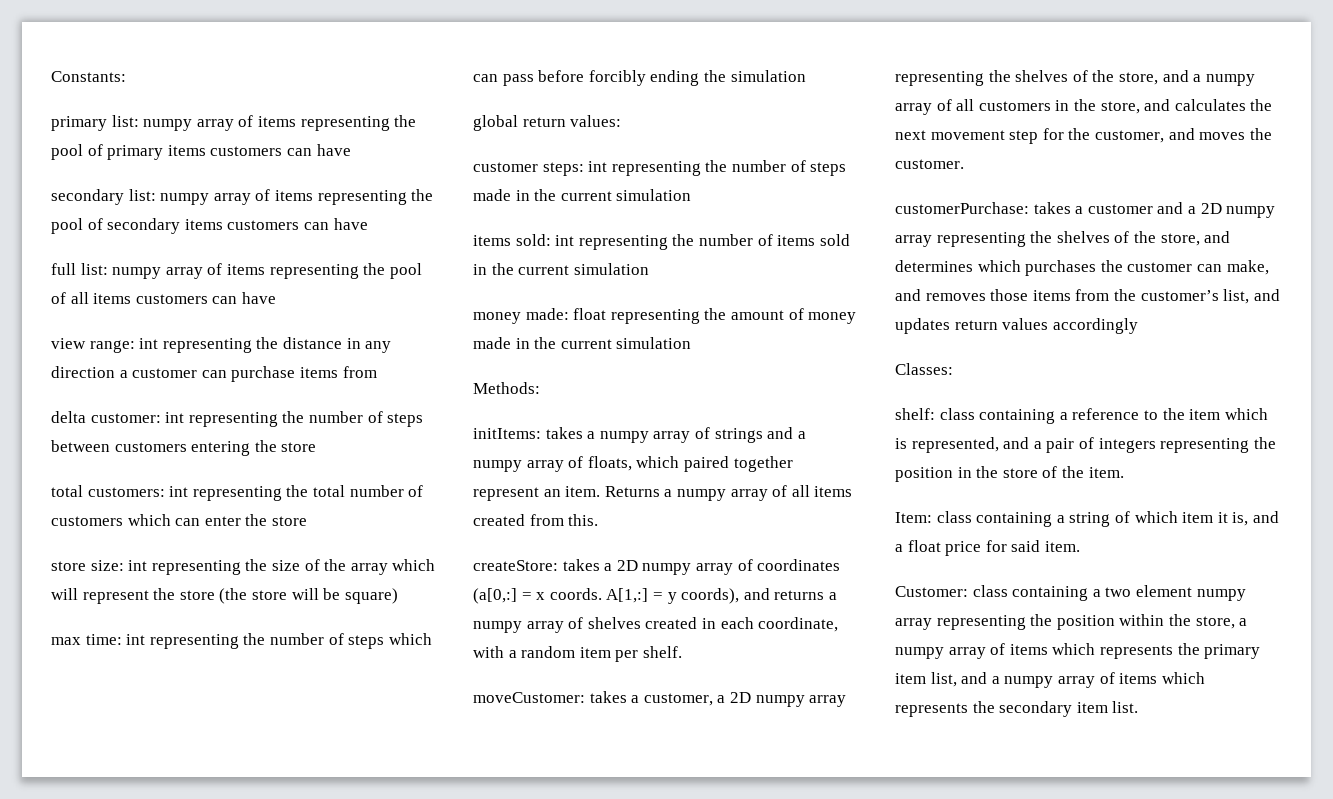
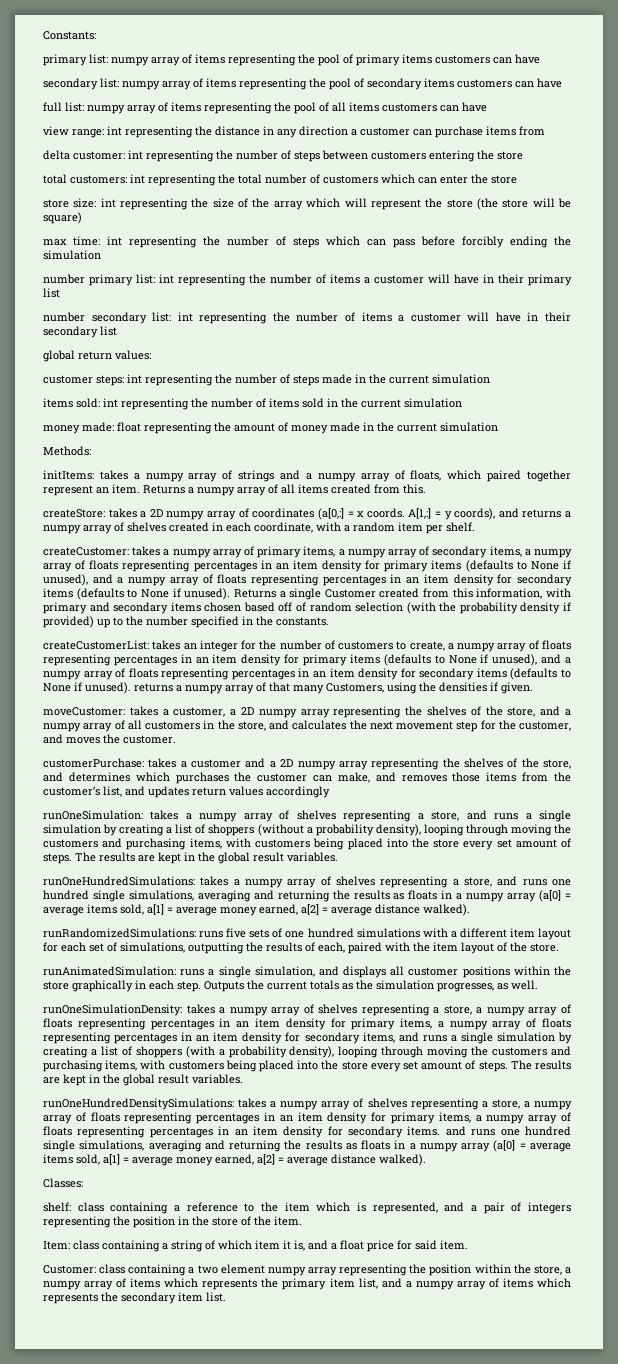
(806, 76) none -> [43,274,572,286] [43,288,60,298] [43,312,571,324] [43,326,117,338] // number primary list: int representing the number of items a customer will have in their primary list // number secondary list: int representing the number of items a customer will have in their secondary list
(682, 652) none -> [43,546,572,558] [43,560,571,572] [43,574,572,586] [43,588,572,600] [43,602,571,614] [43,616,329,628] [43,640,571,652] [43,654,572,666] [43,668,571,680] [43,682,533,694] // createCustomer: takes a numpy array of primary items, a numpy array of secondary items, a numpy array of floats representing percentages in an item density for primary items (defaults to None if unused), and a numpy array of floats representing percentages in an item density for secondary items (defaults to None if unused). Returns a single Customer created from this information, with primary and secondary items chosen based off of random selection (with the probability density if provided) up to the number specified in the constants. // createCustomerList: takes an integer for the number of customers to create, a numpy array of floats representing percentages in an item density for primary items (defaults to None if unused), and a numpy array of floats representing percentages in an item density for secondary items (defaults to None if unused). returns a numpy array of that many Customers, using the densities if given.
(1138, 326) none -> [43,810,571,822] [43,824,571,836] [43,838,572,850] [43,852,338,864] [43,876,571,888] [43,890,571,902] [43,904,470,916] [43,928,571,940] [43,942,559,954] [43,966,571,978] [43,980,538,992] [43,1004,572,1016] [43,1018,571,1030] [43,1032,572,1044] [43,1046,571,1058] [43,1060,571,1072] [43,1074,243,1086] [43,1098,572,1110] [43,1112,571,1124] [43,1126,571,1138] [43,1140,571,1152] [43,1154,426,1166] // runOneSimulation: takes a numpy array of shelves representing a store, and runs a single simulation by creating a list of shoppers (without a probability density), looping through moving the customers and purchasing items, with customers being placed into the store every set amount of steps. The results are kept in the global result variables. // runOneHundredSimulations: takes a numpy array of shelves representing a store, and runs one hundred single simulations, averaging and returning the results as floats in a numpy array (a[0] = average items sold, a[1] = average money earned, a[2] = average distance walked). // runRandomizedSimulations: runs five sets of one hundred simulations with a different item layout for each set of simulations, outputting the results of each, paired with the item layout of the store. // runAnimatedSimulation: runs a single simulation, and displays all customer positions within the store graphically in each step. Outputs the current totals as the simulation progresses, as well. // runOneSimulationDensity: takes a numpy array of shelves representing a store, a numpy array of floats representing percentages in an item density for primary items, a numpy array of floats representing percentages in an item density for secondary items, and runs a single simulation by creating a list of shoppers (with a probability density), looping through moving the customers and purchasing items, with customers being placed into the store every set amount of steps. The results are kept in the global result variables. // runOneHundredDensitySimulations: takes a numpy array of shelves representing a store, a numpy array of floats representing percentages in an item density for primary items, a numpy array of floats representing percentages in an item density for secondary items. and runs one hundred single simulations, averaging and returning the results as floats in a numpy array (a[0] = average items sold, a[1] = average money earned, a[2] = average distance walked).

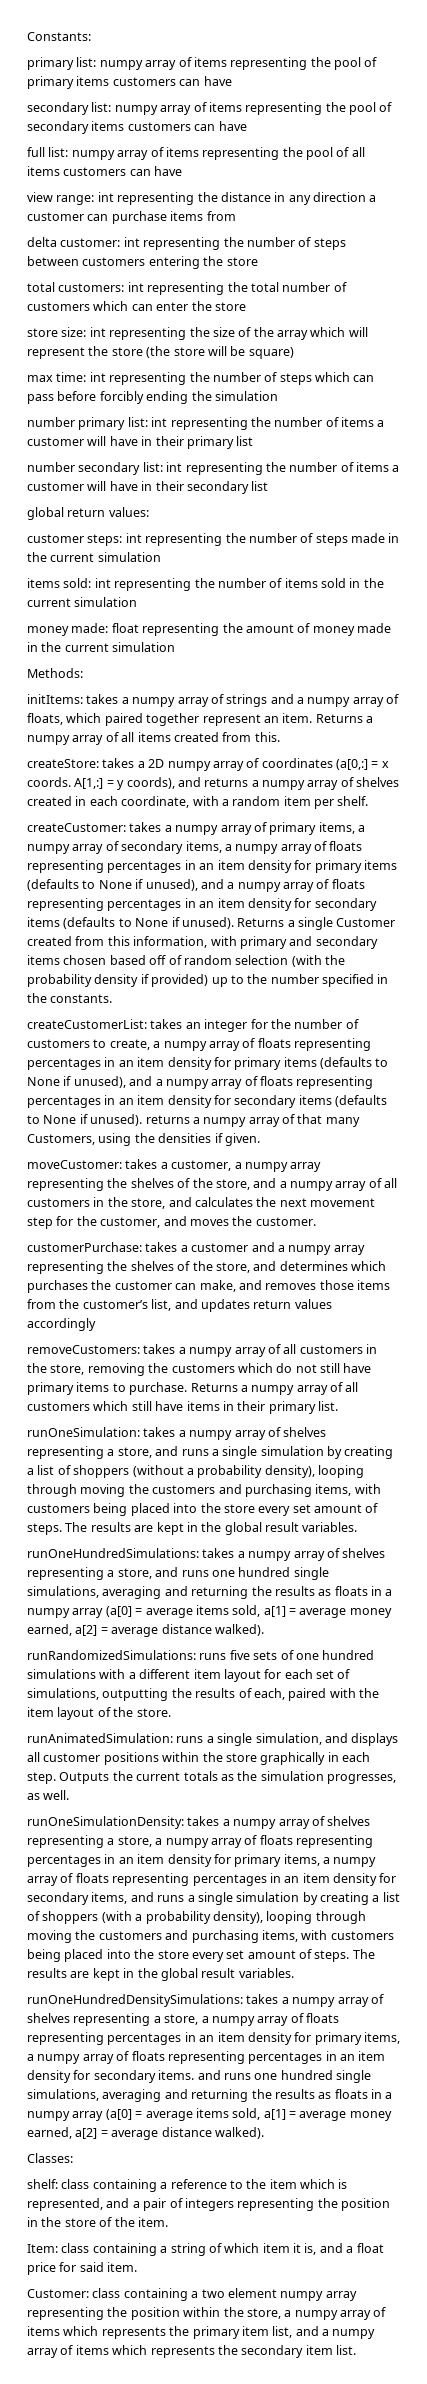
[241,707,255,715] 2D -> (242, 1165) none
[280,759,294,767] 2D -> (285, 1248) none
(330, 792) none -> [27,1344,377,1357] [27,1363,372,1376] [27,1382,359,1395] [27,1401,338,1414] // removeCustomers: takes a numpy array of all customers in the store, removing the customers which do not still have primary items to purchase. Returns a numpy array of all customers which still have items in their primary list.

